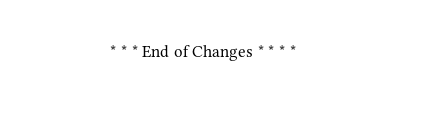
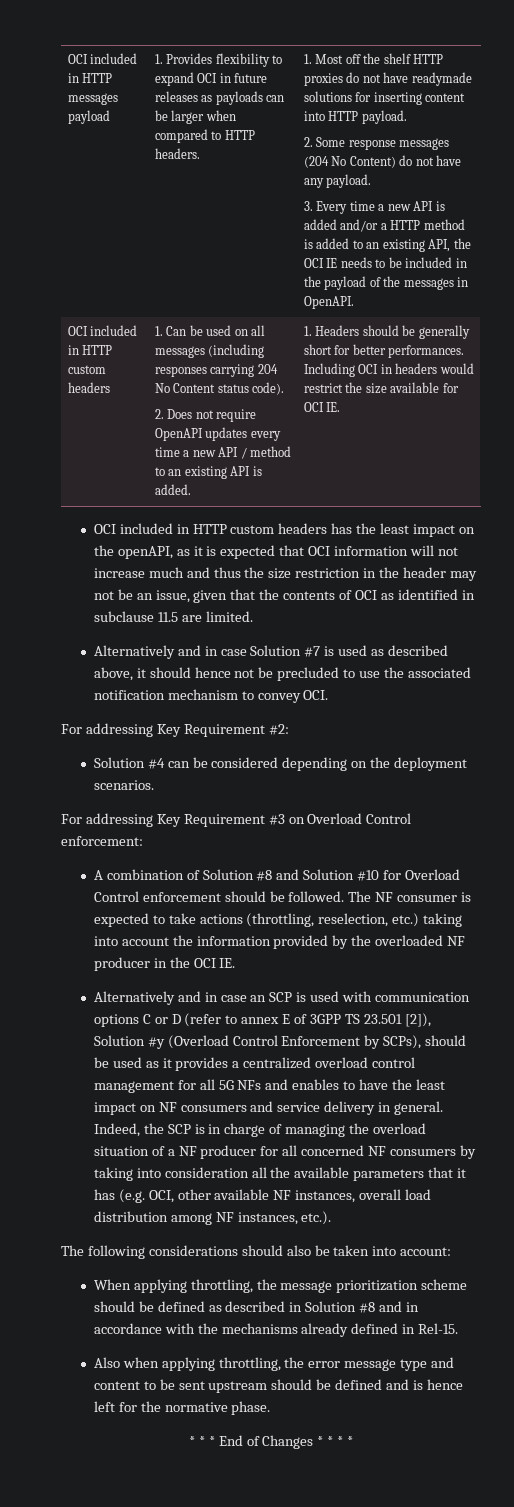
(110, 51) none -> [67,53,138,64] [67,73,113,83] [67,93,118,105] [67,110,110,124] [154,53,283,67] [154,72,268,86] [154,91,285,105] [154,110,236,124] [154,129,255,143] [154,148,200,159] [303,53,444,64] [303,72,472,86] [303,91,466,105] [303,110,407,124] [303,137,450,150] [303,155,462,168] [303,174,372,188] [303,201,445,214] [303,219,465,232] [303,238,471,252] [303,257,467,268] [303,276,469,290] [303,296,354,309] [67,325,138,336] [67,345,113,355] [67,365,106,374] [67,382,110,393] [154,325,266,336] [154,344,265,358] [154,364,278,377] [154,382,285,395] [154,409,257,422] [154,427,281,441] [154,446,292,459] [154,466,262,479] [154,484,191,495] [303,325,470,339] [303,344,465,358] [303,363,474,377] [303,382,459,394] [303,402,341,412] [93,523,475,537] [93,545,458,559] [93,567,477,581] [93,589,475,603] [93,611,253,622] [93,645,449,659] [93,667,471,681] [93,689,329,703] [61,723,289,737] [93,757,468,771] [93,780,154,790] [61,813,412,827] [61,836,143,846] [93,869,461,881] [93,891,472,902] [93,913,463,927] [93,935,466,949] [93,957,236,971] [93,991,471,1005] [93,1013,431,1027] [93,1035,467,1049] [93,1057,416,1071] [93,1079,445,1093] [93,1101,444,1115] [93,1123,427,1137] [93,1145,476,1159] [93,1167,467,1181] [93,1189,432,1203] [93,1211,332,1225] [61,1245,452,1259] [93,1279,468,1293] [93,1301,420,1313] [93,1323,459,1337] [93,1357,455,1371] [93,1379,463,1393] [93,1401,271,1415] OCI included in HTTP messages payload | 1. Provides flexibility to expand OCI in future releases as payloads can be larger when compared to HTTP headers. | 1. Most off the shelf HTTP proxies do not have readymade solutions for inserting content into HTTP payload. // 2. Some response messages (204 No Content) do not have any payload. // 3. Every time a new API is added and/or a HTTP method is added to an existing API, the OCI IE needs to be included in the payload of the messages in OpenAPI. // OCI included in HTTP custom headers | 1. Can be used on all messages (including responses carrying 204 No Content status code). // 2. Does not require OpenAPI updates every time a new API / method to an existing API is added. | 1. Headers should be generally short for better performances. Including OCI in headers would restrict the size available for OCI IE. // OCI included in HTTP custom headers has the least impact on the openAPI, as it is expected that OCI information will not increase much and thus the size restriction in the header may not be an issue, given that the contents of OCI as identified in subclause 11.5 are limited. // Alternatively and in case Solution #7 is used as described above, it should hence not be precluded to use the associated notification mechanism to convey OCI. // For addressing Key Requirement #2: // Solution #4 can be considered depending on the deployment scenarios. // For addressing Key Requirement #3 on Overload Control enforcement: // A combination of Solution #8 and Solution #10 for Overload Control enforcement should be followed. The NF consumer is expected to take actions (throttling, reselection, etc.) taking into account the information provided by the overloaded NF producer in the OCI IE. // Alternatively and in case an SCP is used with communication options C or D (refer to annex E of 3GPP TS 23.501 [2]), Solution #y (Overload Control Enforcement by SCPs), should be used as it provides a centralized overload control management for all 5G NFs and enables to have the least impact on NF consumers and service delivery in general. Indeed, the SCP is in charge of managing the overload situation of a NF producer for all concerned NF consumers by taking into consideration all the available parameters that it has (e.g. OCI, other available NF instances, overall load distribution among NF instances, etc.). // The following considerations should also be taken into account: // When applying throttling, the message prioritization scheme should be defined as described in Solution #8 and in accordance with the mechanisms already defined in Rel-15. // Also when applying throttling, the error message type and content to be sent upstream should be defined and is hence left for the normative phase. //

